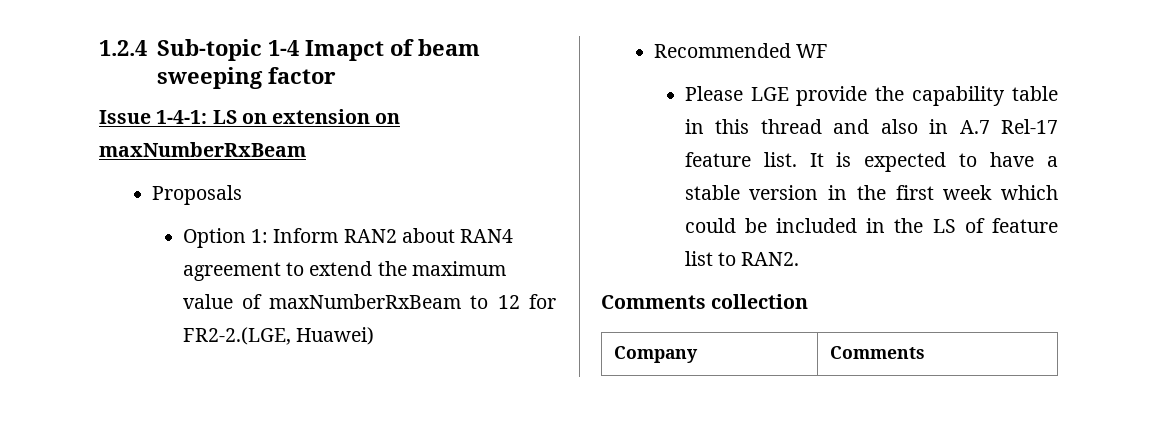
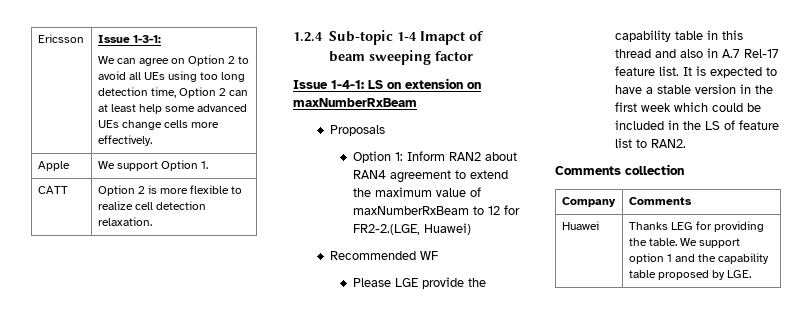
(99, 48) none -> [37,34,84,43] [97,35,161,43] [97,55,250,66] [97,71,246,82] [97,87,249,98] [97,104,248,114] [97,120,220,130] [97,135,152,146] [37,161,70,171] [97,160,209,171] [37,186,68,194] [97,185,243,196] [97,201,207,210] [97,217,152,226] Ericsson | Issue 1-3-1: // We can agree on Option 2 to avoid all UEs using too long detection time, Option 2 can at least help some advanced UEs change cells more effectively. // Apple | We support Option 1. // CATT | Option 2 is more flexible to realize cell detection relaxation. //
(925, 352) none -> [561,221,599,230] [628,221,765,232] [628,238,741,248] [628,253,770,264] [628,270,752,280] // Huawei | Thanks LEG for providing the table. We support option 1 and the capability table proposed by LGE.

